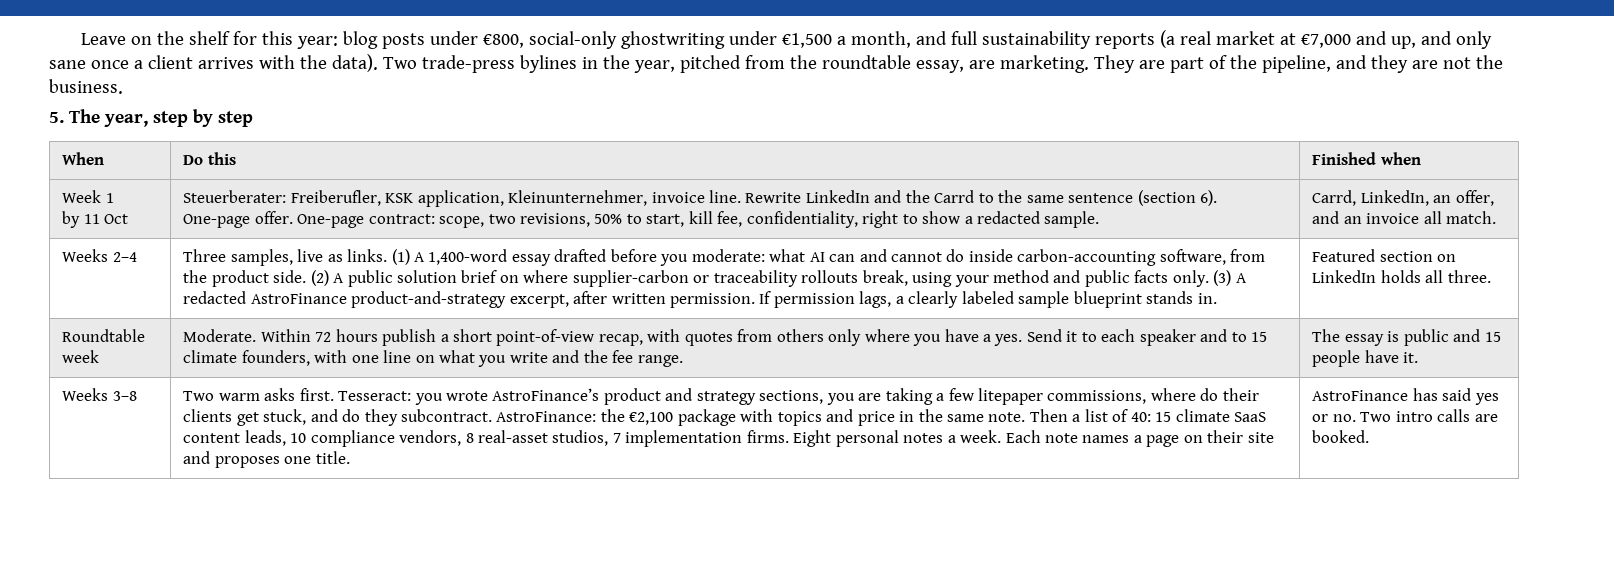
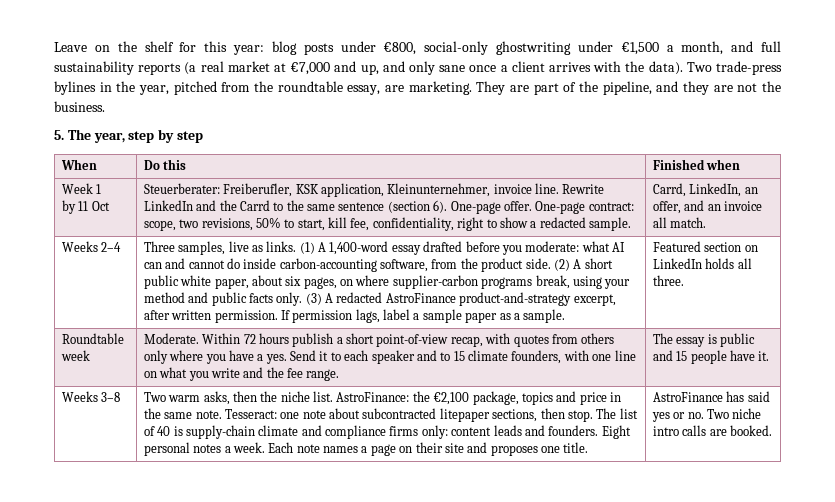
[347,270,859,287] public solution brief on where supplier-carbon or traceability rollouts -> [584,258,613,269] [143,275,533,289] short public white paper, about six pages, on where supplier-carbon programs
[895,291,1217,308] a clearly labeled sample blueprint stands in. -> [383,309,566,323] label a sample paper as a sample.
[264,388,1259,405] [183,409,492,426] asks first. Tesseract: you wrote AstroFinance’s product and strategy sections, you are taking a few litepaper commissions, where do their clients get stuck, and do they subcontract. -> [203,391,334,405] asks, then the niche list.
[677,409,774,426] package with -> [472,391,519,405] package,
[1029,409,1267,422] [183,430,789,447] Then a list of 40: 15 climate SaaS content leads, 10 compliance vendors, 8 real-asset studios, 7 implementation firms. -> [224,408,638,422] [143,425,599,439] Tesseract: one note about subcontracted litepaper sections, then stop. The list of 40 is supply-chain climate and compliance firms only: content leads and founders.
(1392, 417) none -> [732,408,762,419] niche

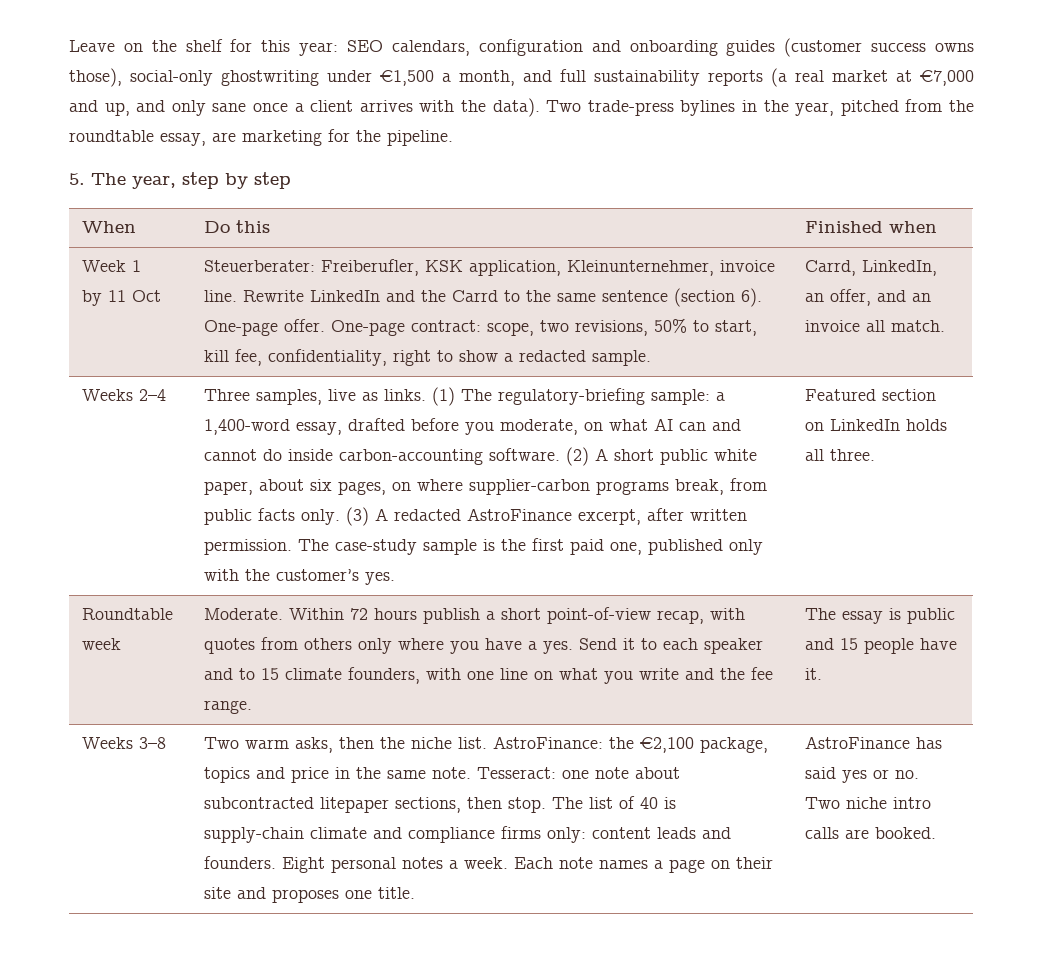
[271,41,417,55] blog posts under €800, -> [347,38,975,57] [69,68,122,87] SEO calendars, configuration and onboarding guides (customer success owns those),
[408,81,781,95] [54,101,105,112] marketing. They are part of the pipeline, and they are not the business. -> [242,129,453,146] marketing for the pipeline.
[318,241,421,255] A 1,400-word essay -> [461,388,726,405] [204,419,343,435] The regulatory-briefing sample: a 1,400-word essay,
[525,241,580,252] moderate: -> [500,419,604,435] moderate, on
[380,258,551,272] software, from the product side. -> [489,448,561,461] software.
[572,276,631,289] [143,292,209,303] using your method and -> [730,478,768,491] from
[459,292,572,306] product-and-strategy -> (573, 514) none
[280,309,566,323] If permission lags, label a sample paper as a sample. -> [298,538,764,555] [204,569,396,585] The case-study sample is the first paid one, published only with the customer’s yes.

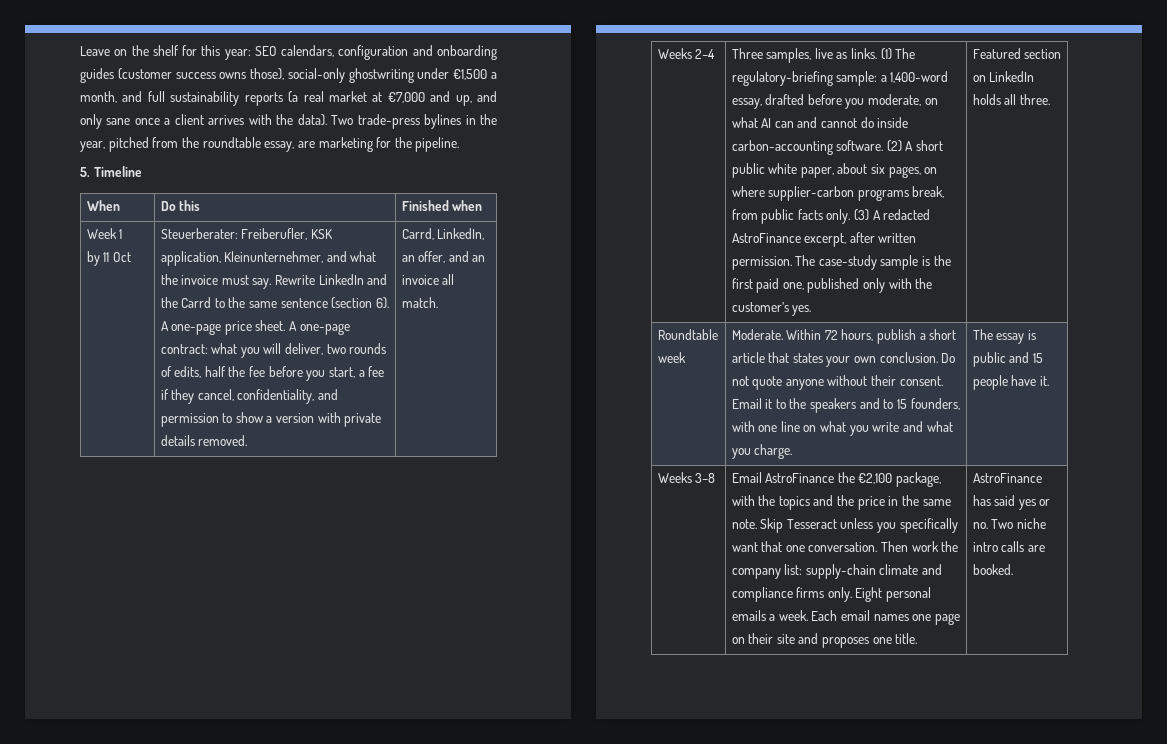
[91,172,291,189] The year, step by step -> [93,166,142,177] Timeline
[720,260,776,272] [204,290,238,302] invoice line. -> [326,251,377,262] [160,274,272,289] and what the invoice must say.
[204,318,758,336] [204,349,652,366] One-page offer. One-page contract: scope, two revisions, 50% to start, kill fee, confidentiality, right to show a redacted sample. -> [160,320,350,335] [160,343,387,358] [160,366,385,381] [160,389,339,404] [160,412,382,427] [160,435,248,446] A one-page price sheet. A one-page contract: what you will deliver, two rounds of edits, half the fee before you start, a fee if they cancel, confidentiality, and permission to show a version with private details removed.
[374,608,418,620] hours -> [841,329,874,341] hours,
[547,607,746,624] [204,637,764,654] point-of-view recap, with quotes from others only where you have a yes. Send it to each speaker -> [731,352,956,367] [731,375,943,390] [731,398,857,413] article that states your own conclusion. Do not quote anyone without their consent. Email it to the speakers
[285,668,343,680] climate -> (908, 404) none
[720,667,774,680] [204,700,253,714] the fee range. -> [926,421,953,432] [731,444,793,459] what you charge.
[204,736,604,753] Two warm asks, then the niche list. AstroFinance: -> [731,472,835,483] Email AstroFinance
(769, 745) none -> [731,495,776,506] with the
(286, 773) none -> [837,495,855,506] the
[477,767,681,779] [204,796,677,813] Tesseract: one note about subcontracted litepaper sections, then stop. The list of 40 is -> [760,518,958,533] [731,541,959,552] [731,564,803,579] Skip Tesseract unless you specifically want that one conversation. Then work the company list:
[547,827,732,843] [204,856,277,869] only: content leads and founders. -> [827,587,852,602] only.
[402,857,444,869] notes -> [731,610,766,621] emails
[559,857,664,869] note names a -> [841,610,932,621] email names one

